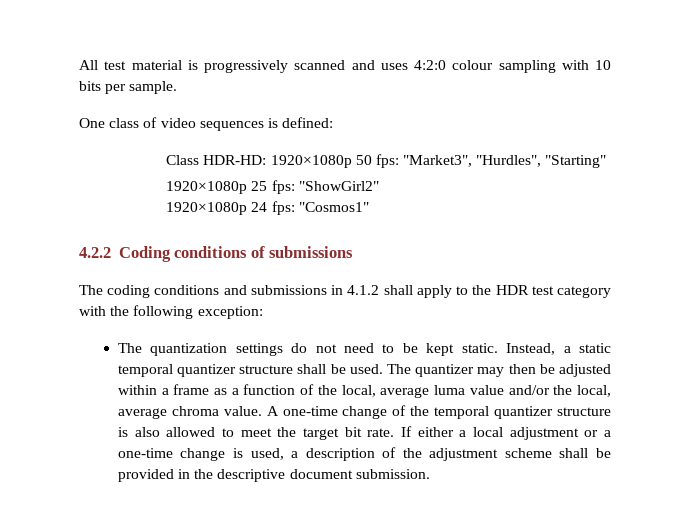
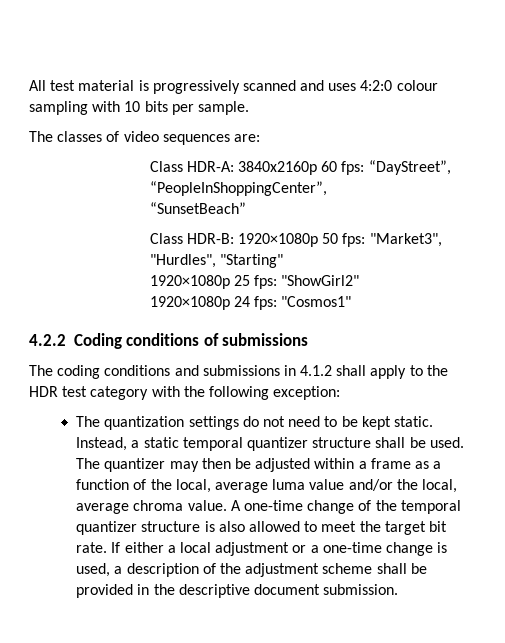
[79,118,140,128] One class -> [29,131,103,142] The classes
[267,117,334,128] [166,155,267,165] is defined: // Class HDR-HD: -> [233,134,260,142] [149,160,451,175] [149,181,327,196] [149,202,246,214] [149,233,234,244] are: // Class HDR-A: 3840x2160p 60 fps: “DayStreet”, “PeopleInShoppingCenter”, // “SunsetBeach” // Class HDR-B:

